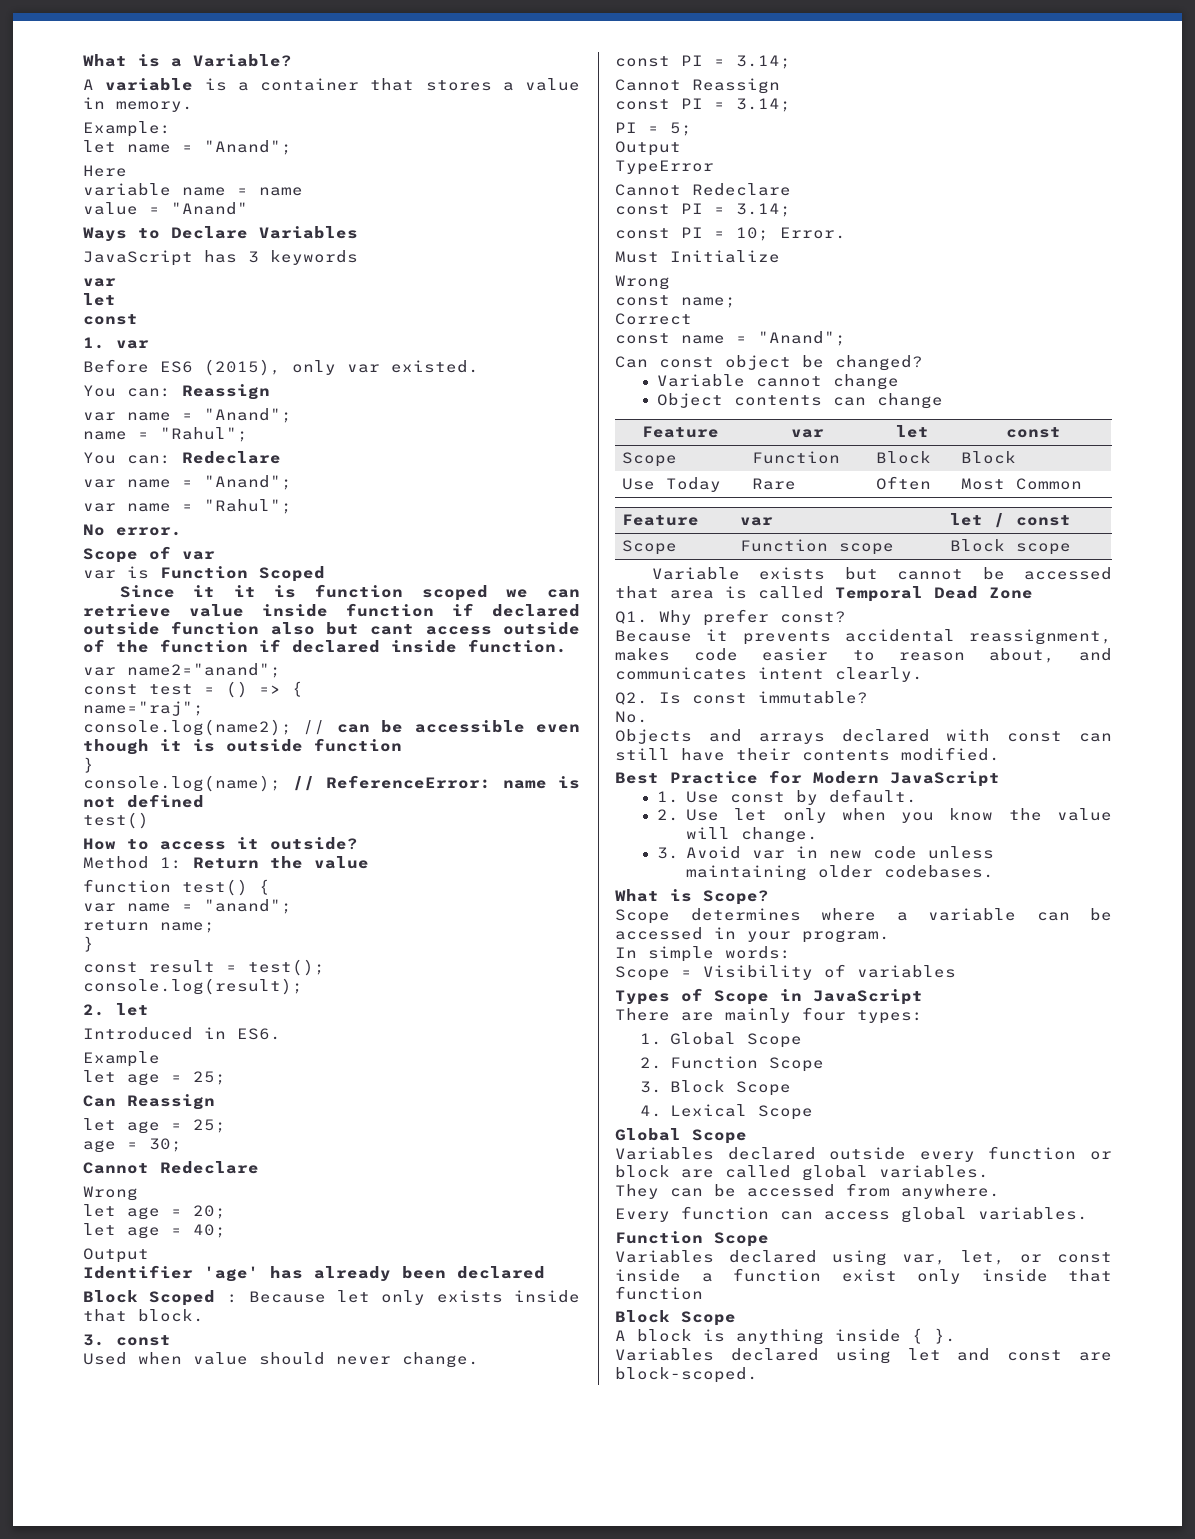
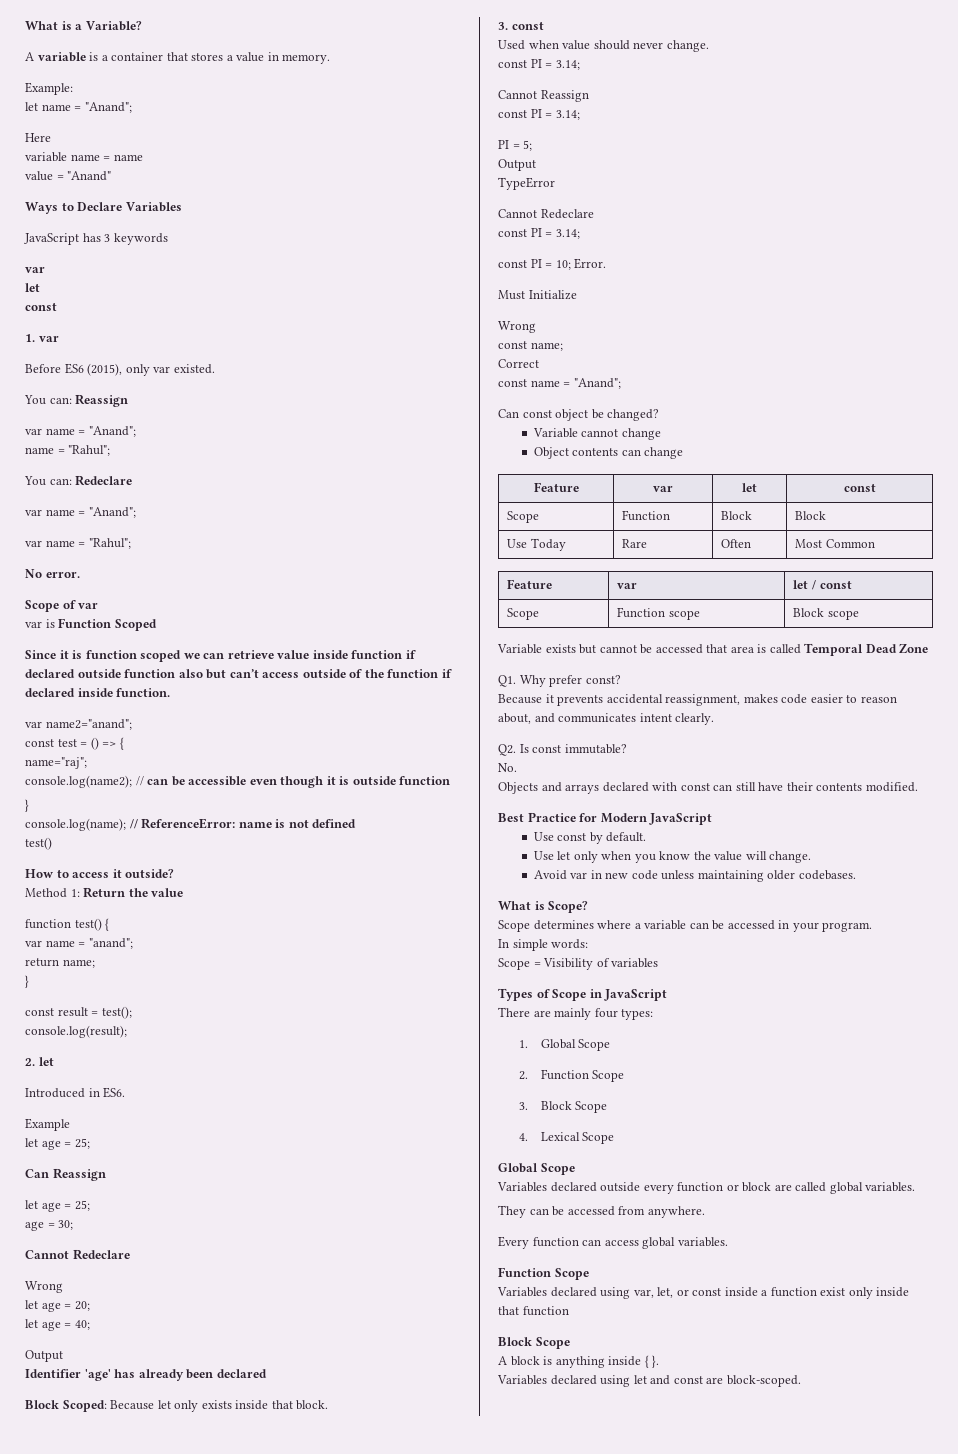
[233,585,256,597] it -> (69, 654) none
[370,624,415,635] cant -> [229,669,259,678] can’t
[149,1290,238,1306] Scoped : -> [62,1400,107,1412] Scoped:
[656,791,679,803] 1. -> (713, 819) none
[656,809,679,821] 2. -> (647, 837) none
[656,847,679,859] 3. -> (812, 857) none

